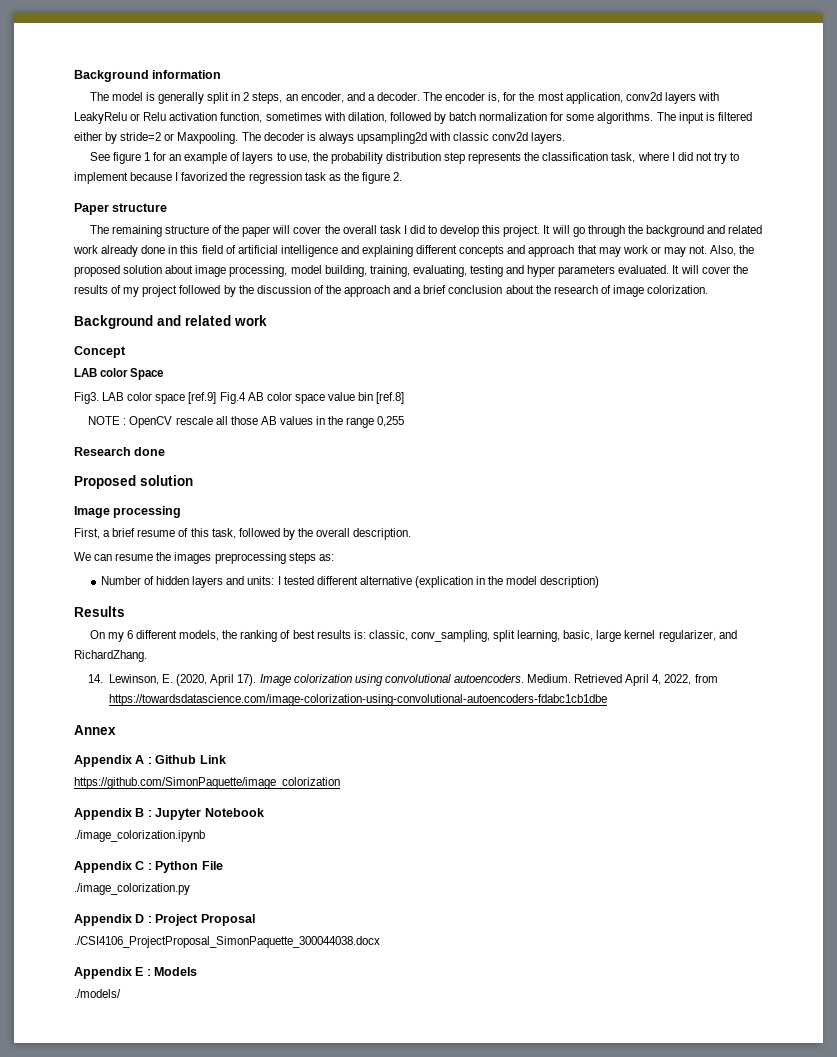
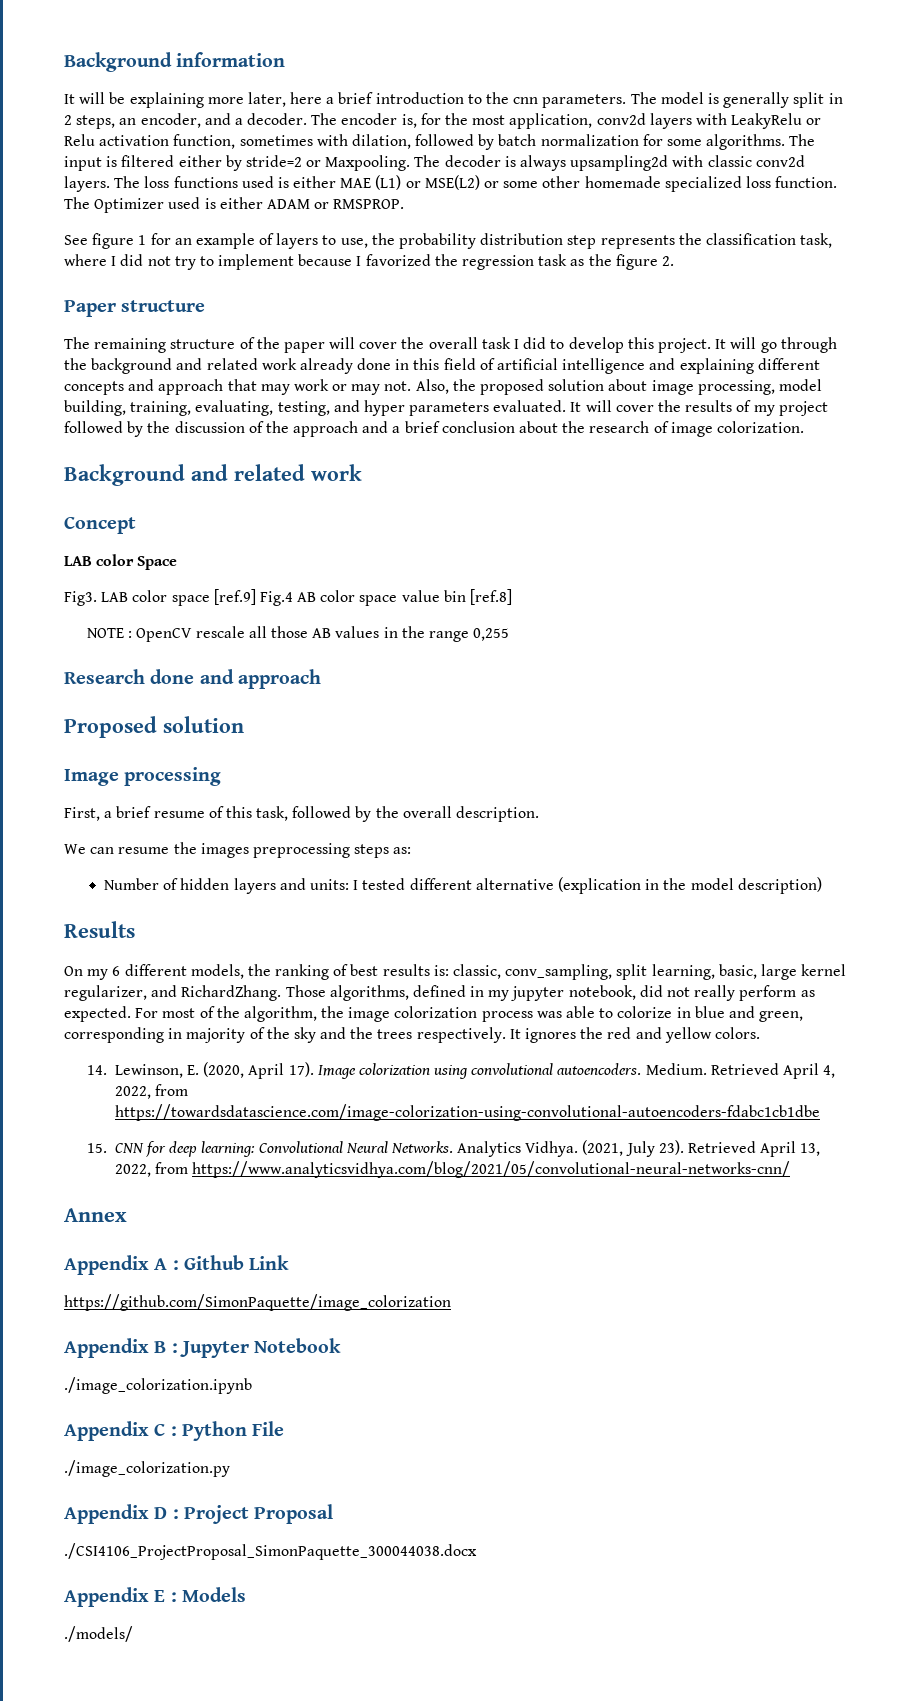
(222, 74) none -> [64,92,627,108] It will be explaining more later, here a brief introduction to the cnn parameters.
(566, 138) none -> [114,175,838,192] [64,197,405,213] The loss functions used is either MAE (L1) or MSE(L2) or some other homemade specialized loss function. The Optimizer used is either ADAM or RMSPROP.
[469,265,503,277] testing -> [277,401,330,416] testing,
(166, 451) none -> [199,669,321,689] and approach
(147, 656) none -> [285,985,815,1001] [64,1006,804,1022] [64,1027,760,1043] Those algorithms, defined in my jupyter notebook, did not really perform as expected. For most of the algorithm, the image colorization process was able to colorize in blue and green, corresponding in majority of the sky and the trees respectively. It ignores the red and yellow colors.
(607, 700) none -> [87,1140,821,1157] [114,1161,791,1178] // 15. CNN for deep learning: Convolutional Neural Networks. Analytics Vidhya. (2021, July 23). Retrieved April 13, 2022, from https://www.analyticsvidhya.com/blog/2021/05/convolutional-neural-networks-cnn/

